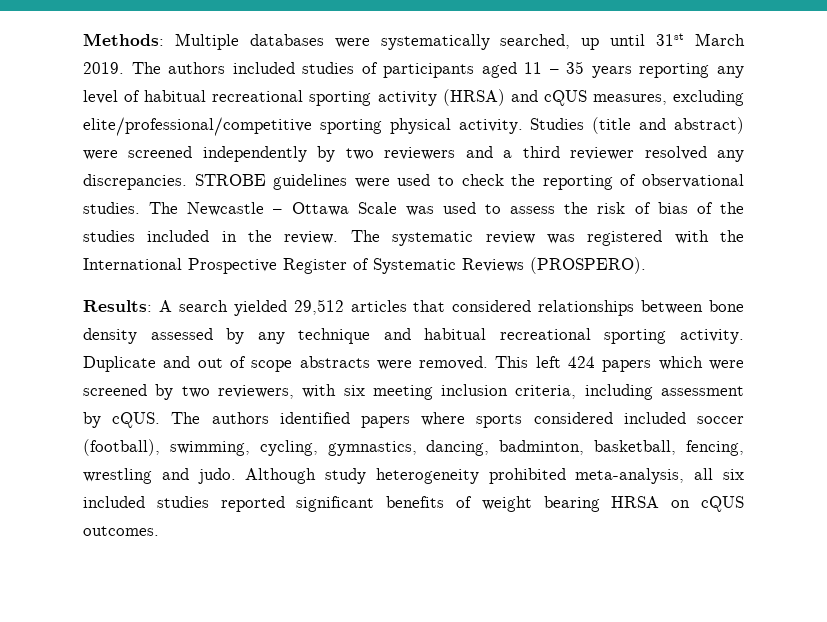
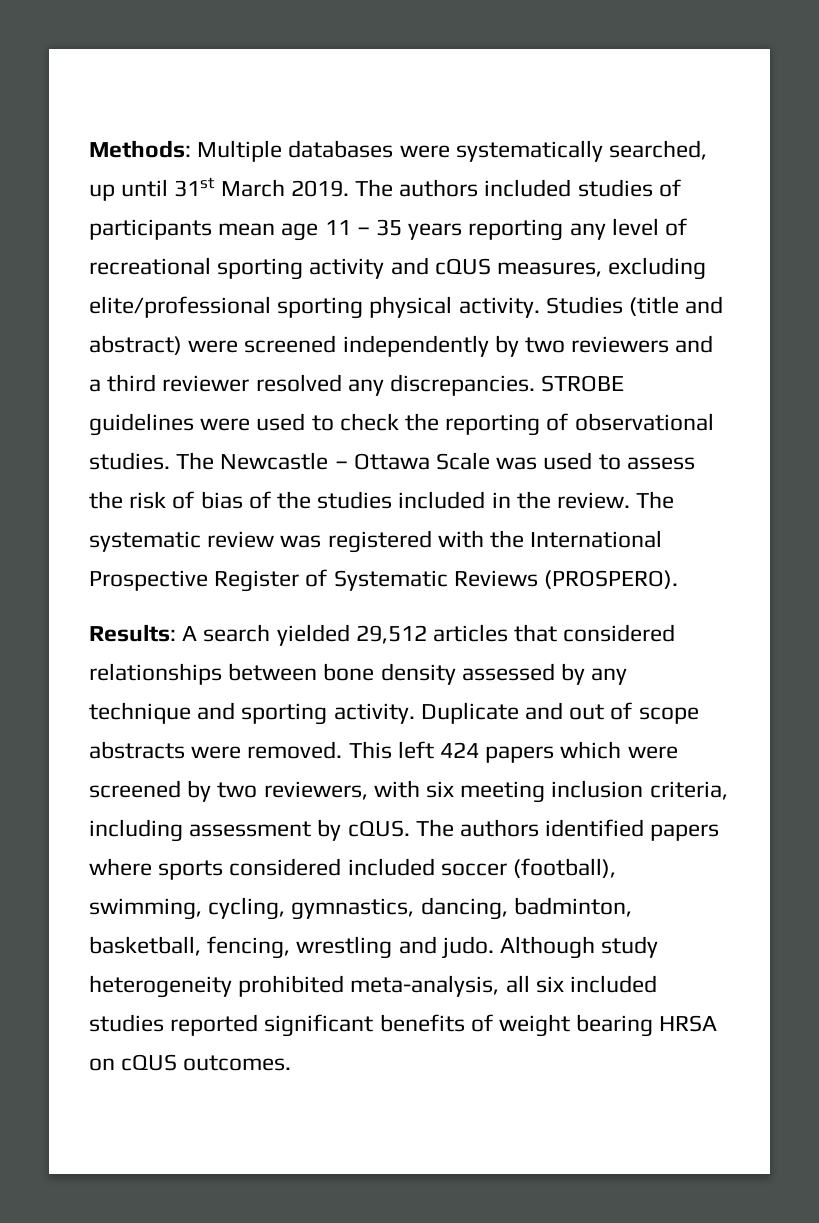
[481,62,517,78] aged -> [218,223,319,241] mean age
[144,90,207,102] habitual -> (688, 227) none
[442,89,505,106] (HRSA) -> (385, 268) none
[83,117,312,136] elite/professional/competitive -> [89,296,271,318] elite/professional
[424,328,591,340] habitual recreational -> (236, 711) none

